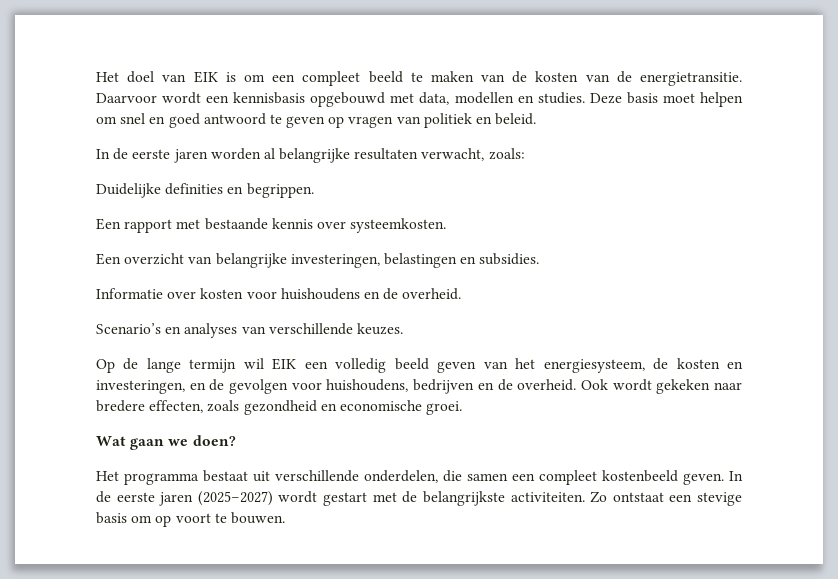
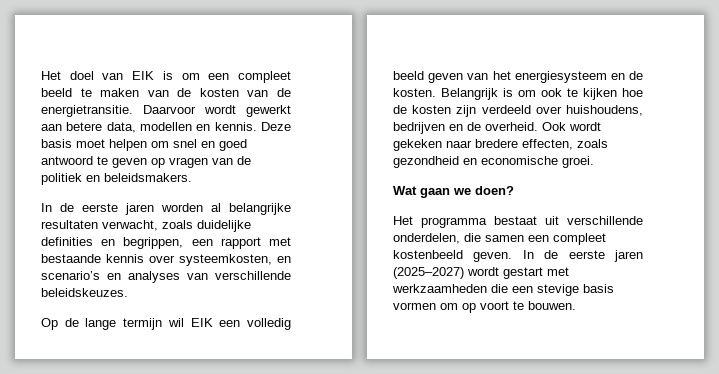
[206,92,415,107] een kennisbasis opgebouwd met -> [246,105,291,117] [41,122,103,131] gewerkt aan betere
[537,92,585,104] studies. -> [214,122,257,131] kennis.
(421, 120) none -> [237,156,251,165] de
[495,113,537,125] beleid. -> [104,173,192,182] beleidsmakers.
[488,148,525,160] [96,183,314,198] [96,218,121,230] zoals: // Duidelijke definities en begrippen. // Een -> [162,220,251,232] [41,237,213,249] zoals duidelijke definities en begrippen, een
[350,218,447,233] [96,253,540,268] [96,288,462,300] [96,323,161,334] systeemkosten. // Een overzicht van belangrijke investeringen, belastingen en subsidies. // Informatie over kosten voor huishoudens en de overheid. // Scenario’s -> [179,254,291,266] [41,271,100,280] systeemkosten, en scenario’s
[356,323,403,335] keuzes. -> [41,288,128,297] beleidskeuzes.
[543,358,743,373] [96,379,322,394] energiesysteem, de kosten en investeringen, en de gevolgen voor -> [514,71,643,83] [393,88,643,100] [393,105,562,117] energiesysteem en de kosten. Belangrijk is om ook te kijken hoe de kosten zijn verdeeld over
[402,491,664,506] de belangrijkste activiteiten. Zo ontstaat -> [392,284,508,293] werkzaamheden die
(127, 518) none -> [393,302,436,310] vormen

